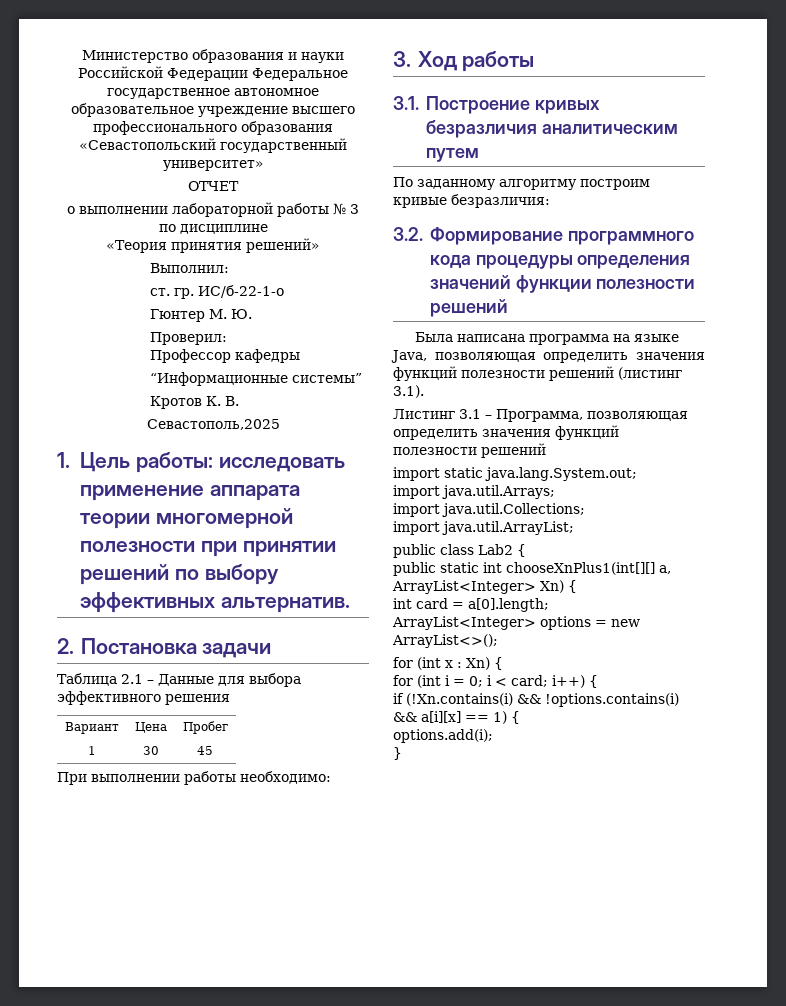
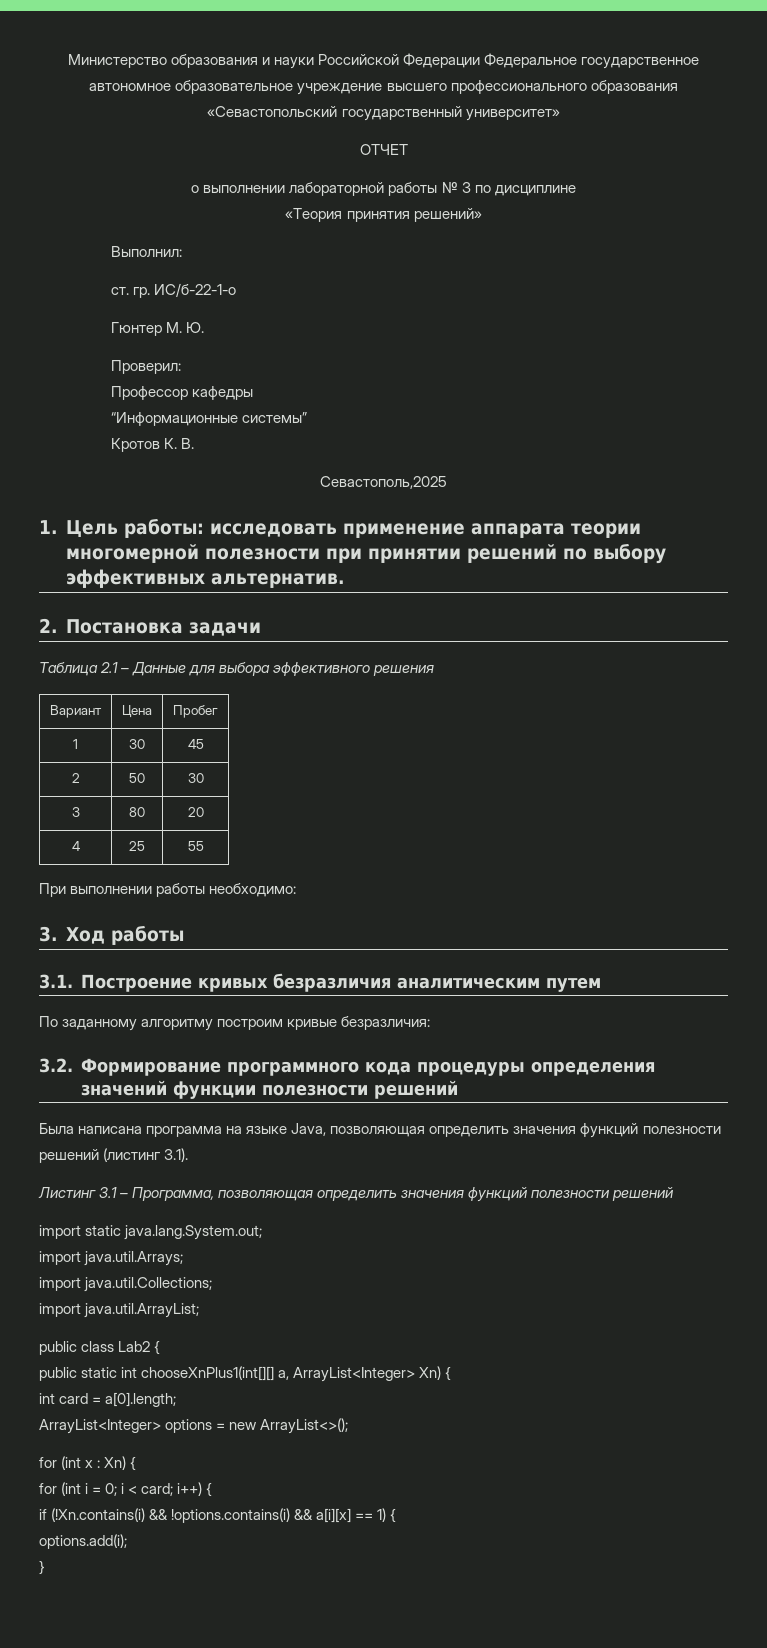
(213, 750) none -> [71,773,80,783] [129,773,145,783] [187,773,204,783] [71,807,80,817] [129,807,145,817] [187,807,204,817] [71,841,80,851] [129,841,145,851] [187,841,204,851] // 2 | 50 | 30 // 3 | 80 | 20 // 4 | 25 | 55

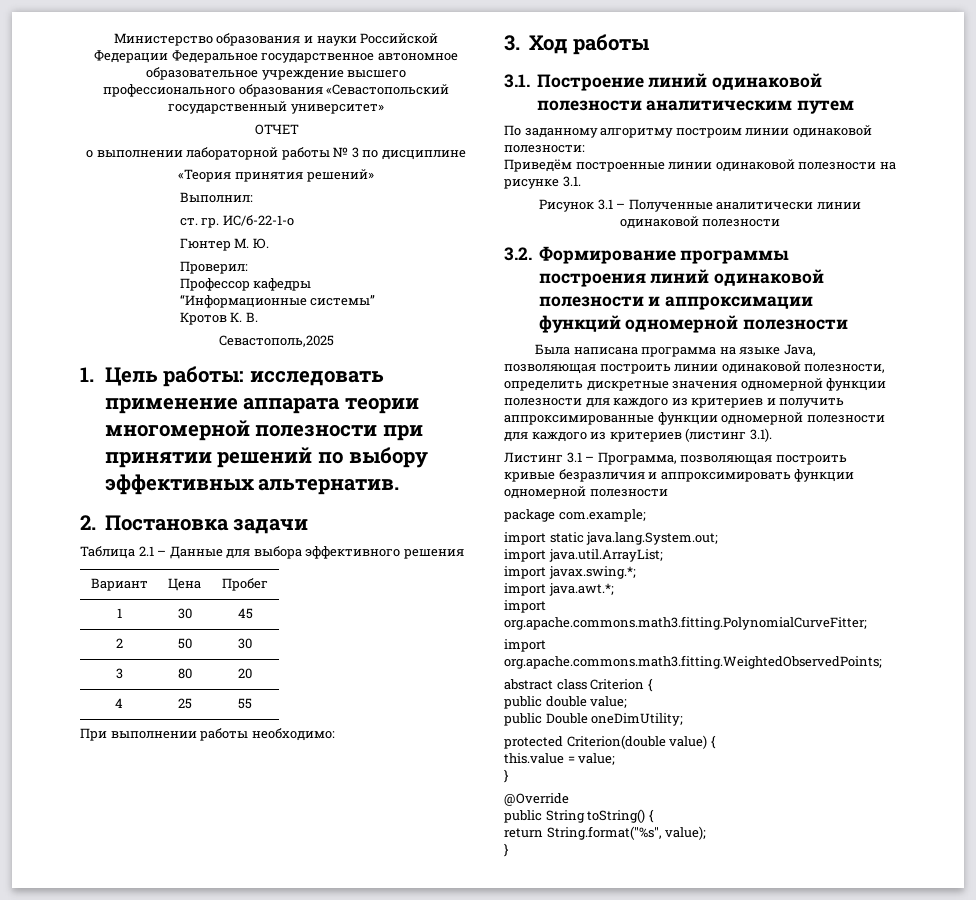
[197,973,391,992] кривых безразличия -> [648,73,822,90] [536,100,642,111] линий одинаковой полезности
[287,1016,431,1030] [39,1058,655,1076] [80,1080,458,1099] кривые безразличия: // 3.2. Формирование программного кода процедуры определения значений функции полезности решений -> [745,125,872,138] [504,145,585,153] [504,159,896,172] [504,176,581,189] [539,199,861,212] [619,216,781,229] [504,246,790,264] [538,269,824,287] [538,296,813,310] [538,315,848,333] линии одинаковой полезности: // Приведём построенные линии одинаковой полезности на рисунке 3.1. // Рисунок 3.1 – Полученные аналитически линии одинаковой полезности // 3.2. Формирование программы построения линий одинаковой полезности и аппроксимации функций одномерной полезности
[429,1123,721,1138] [39,1149,99,1163] определить значения функций полезности решений -> [599,361,886,374] [504,378,887,391] [504,398,845,408] [504,412,885,425] [504,432,682,442] построить линии одинаковой полезности, определить дискретные значения одномерной функции полезности для каждого из критериев и получить аппроксимированные функции одномерной полезности для каждого из критериев
[317,1187,675,1202] определить значения функций полезности решений -> [775,455,847,465] [504,469,855,482] [504,486,668,499] [504,509,646,522] построить кривые безразличия и аппроксимировать функции одномерной полезности // package com.example;
[84,1251,184,1266] [39,1277,213,1292] [39,1303,200,1318] [39,1340,161,1355] [39,1366,452,1382] [39,1392,177,1407] [39,1418,349,1434] [39,1456,137,1471] [39,1482,213,1497] [39,1508,397,1523] [39,1534,127,1549] java.util.Arrays; // import java.util.Collections; // import java.util.ArrayList; // public class Lab2 { // public static int chooseXnPlus1(int[][] a, ArrayList<Integer> Xn) { // int card = a[0].length; // ArrayList<Integer> options = new ArrayList<>(); // for (int x : Xn) { // for (int i = 0; i < card; i++) { // if (!Xn.contains(i) && !options.contains(i) && a[i][x] == 1) { // options.add(i); -> [548,549,663,562] [504,566,636,579] [504,583,614,596] [504,600,546,613] [504,616,867,630] [504,639,546,652] [504,655,882,669] [504,678,653,692] [504,696,628,709] [504,713,684,726] [504,735,716,749] [504,753,616,765] [504,769,509,783] [504,793,569,806] [504,809,654,823] [504,826,707,840] java.util.ArrayList; // import javax.swing.*; // import java.awt.*; // import org.apache.commons.math3.fitting.PolynomialCurveFitter; // import org.apache.commons.math3.fitting.WeightedObservedPoints; // abstract class Criterion { // public double value; // public Double oneDimUtility; // protected Criterion(double value) { // this.value = value; // } // @Override // public String toString() { // return String.format("%s", value);

